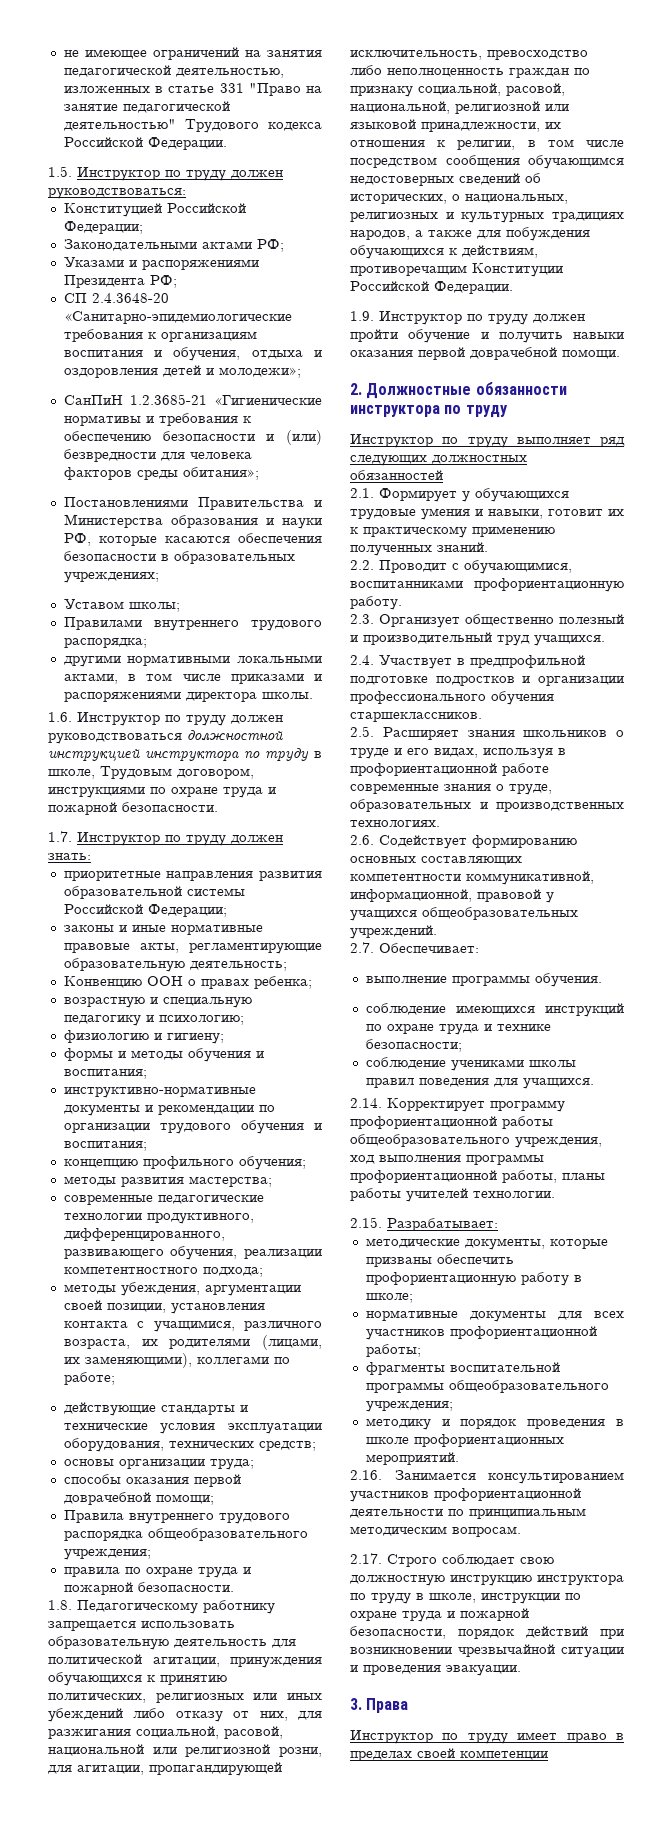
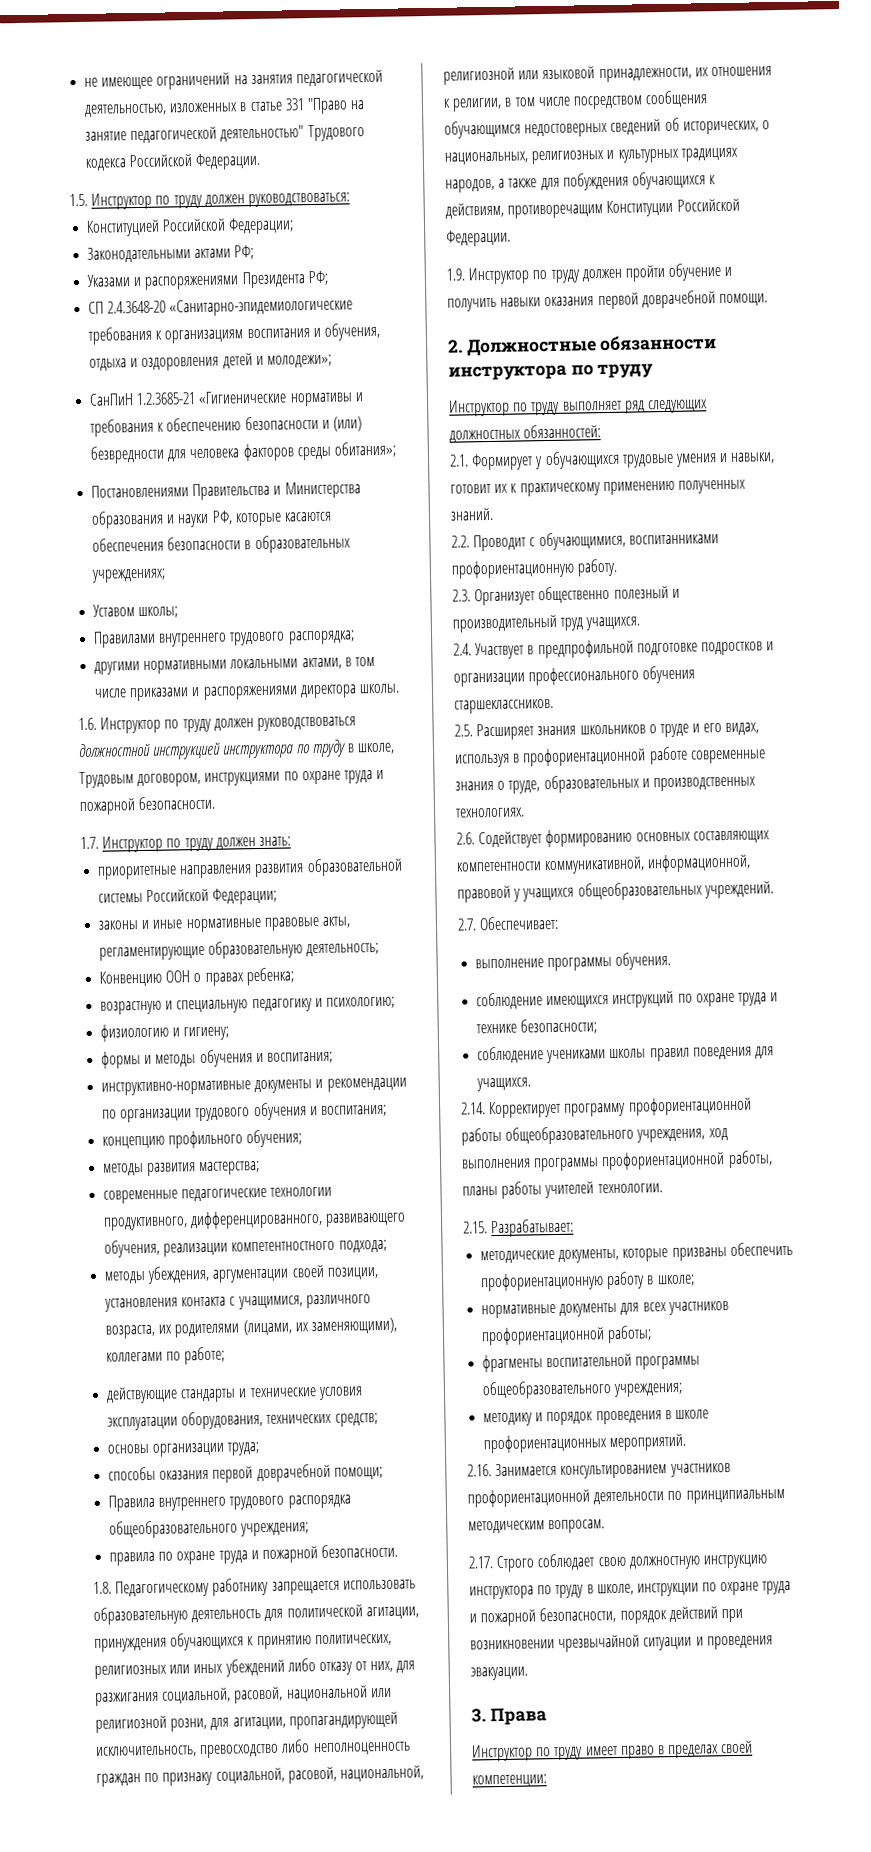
[350,470,443,480] обязанностей -> [523,424,602,439] обязанностей:
[460,1750,548,1760] компетенции -> [472,1774,547,1788] компетенции:

